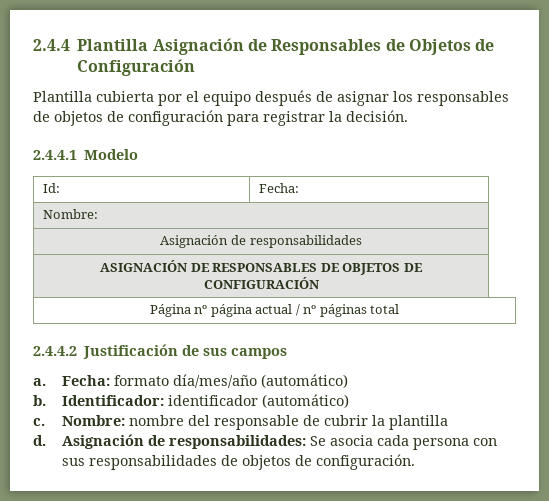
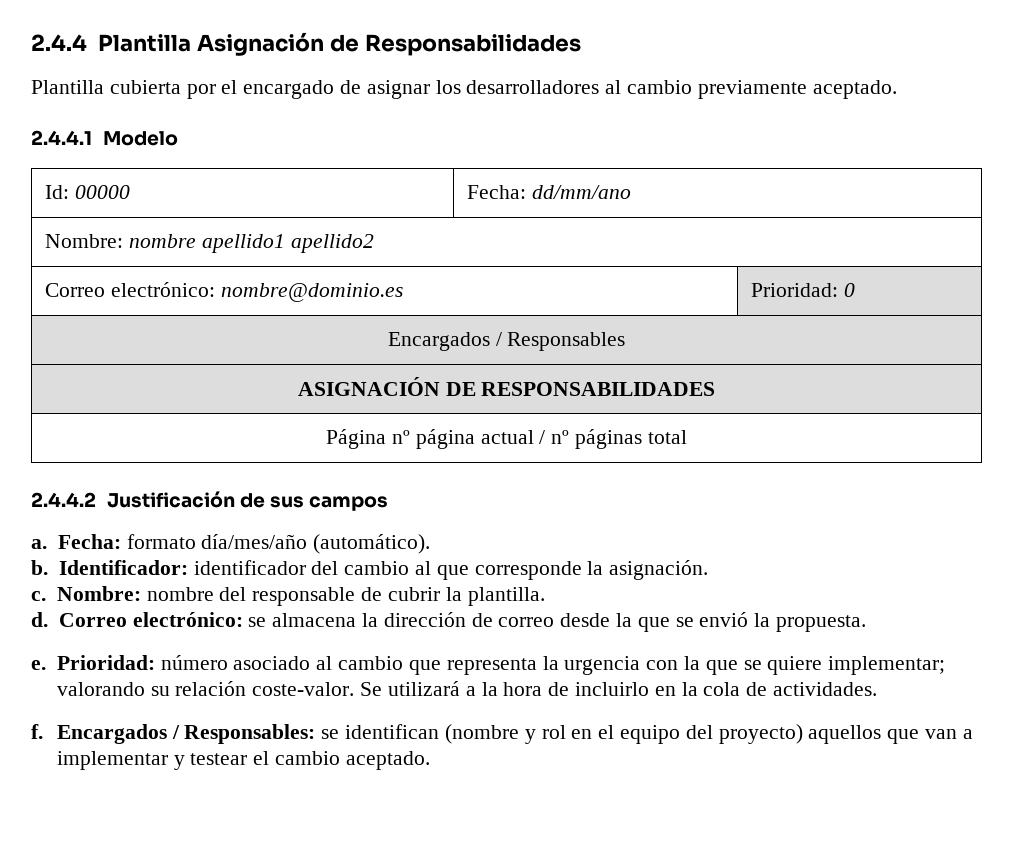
[271,39,495,55] [77,59,196,76] Responsables de Objetos de Configuración -> [364,34,581,56] Responsabilidades
[203,90,312,106] equipo después -> [243,80,335,99] encargado
[417,91,509,106] [33,110,408,126] responsables de objetos de configuración para registrar la decisión. -> [466,80,897,99] desarrolladores al cambio previamente aceptado.
[258,183,299,193] [42,209,98,219] [160,235,362,248] [100,260,423,275] [203,277,320,289] | Fecha: // Nombre: // Asignación de responsabilidades // ASIGNACIÓN DE RESPONSABLES DE OBJETOS DE CONFIGURACIÓN -> [74,185,130,199] [467,185,631,199] [45,234,374,253] [45,282,403,302] [751,283,855,297] [387,332,626,351] [297,377,716,396] 00000 | Fecha: dd/mm/ano // Nombre: nombre apellido1 apellido2 // Correo electrónico: nombre@dominio.es | Prioridad: 0 // Encargados / Responsables // ASIGNACIÓN DE RESPONSABILIDADES
[260,374,348,388] (automático) -> [313,534,431,554] (automático).
[261,394,349,408] (automático) -> [311,560,709,580] del cambio al que corresponde la asignación.
[388,415,448,430] plantilla -> [467,587,545,606] plantilla.
[61,434,497,450] [61,454,415,470] Asignación de responsabilidades: Se asocia cada persona con sus responsabilidades de objetos de configuración. -> [58,612,867,632] [31,655,946,675] [56,681,877,696] [31,724,973,744] [56,751,430,770] Correo electrónico: se almacena la dirección de correo desde la que se envió la propuesta. // e. Prioridad: número asociado al cambio que representa la urgencia con la que se quiere implementar; valorando su relación coste-valor. Se utilizará a la hora de incluirlo en la cola de actividades. // f. Encargados / Responsables: se identifican (nombre y rol en el equipo del proyecto) aquellos que van a implementar y testear el cambio aceptado.

